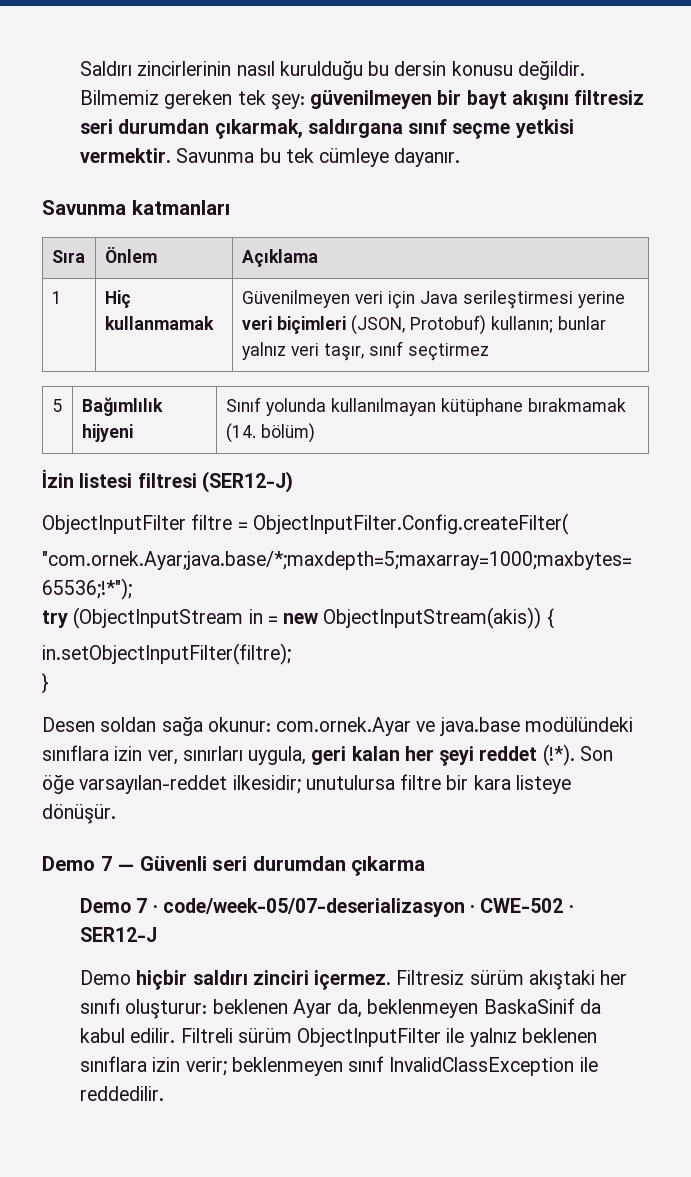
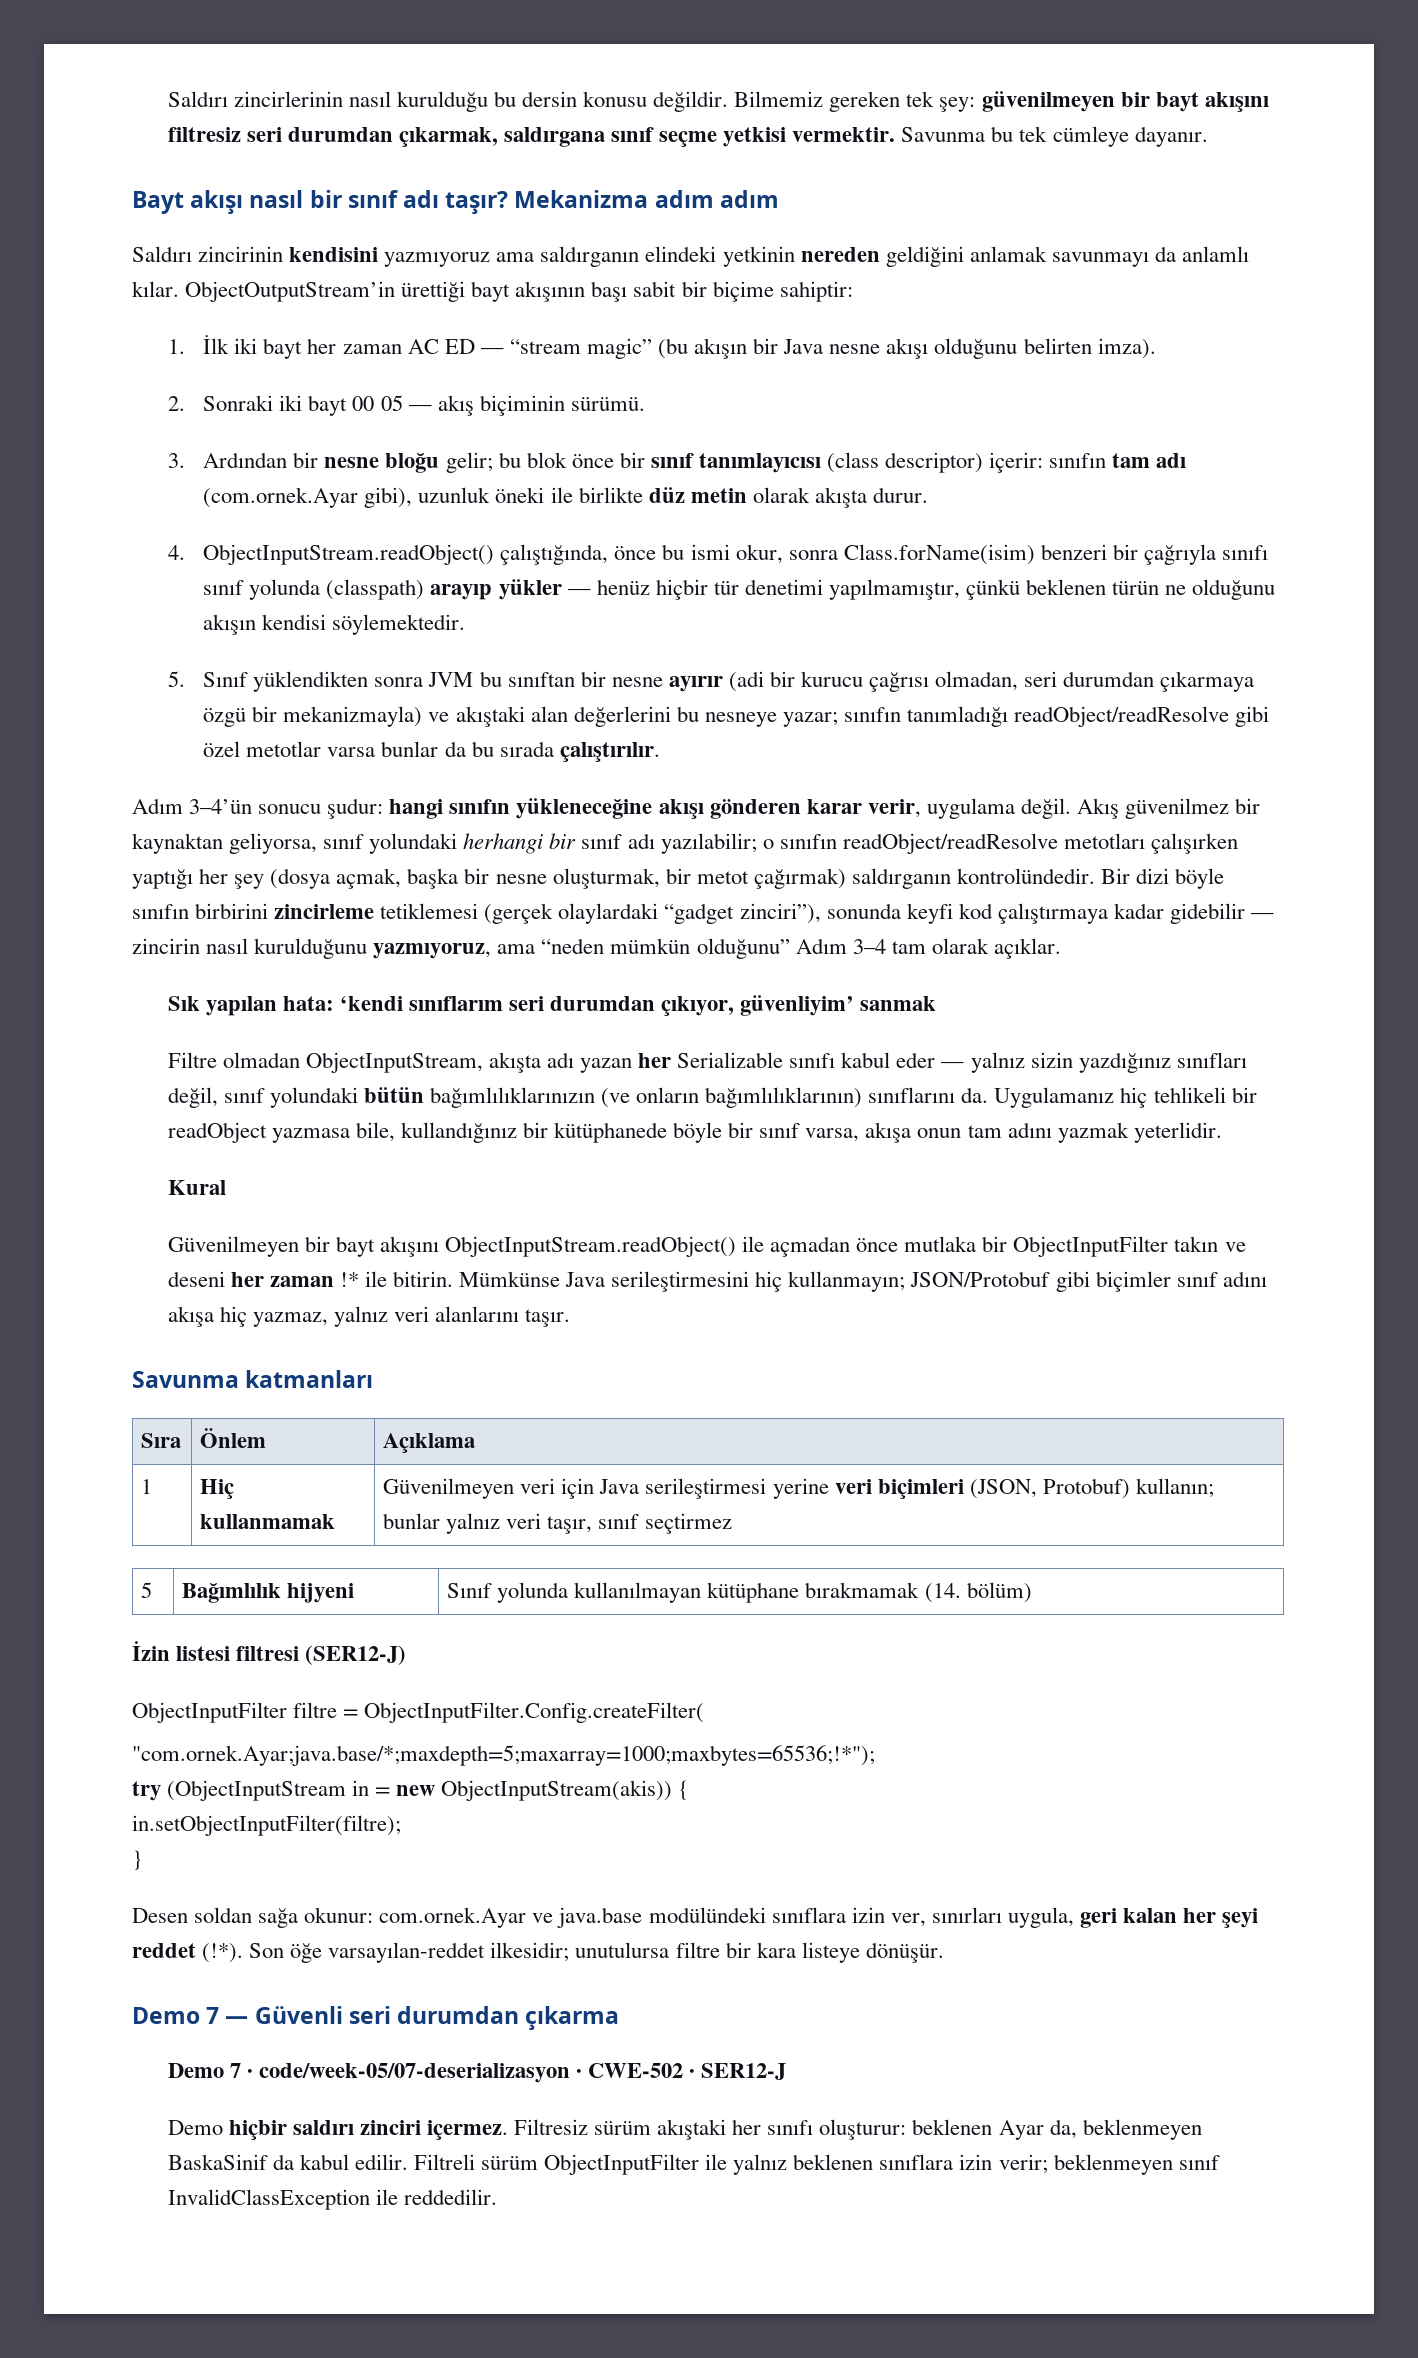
(461, 157) none -> [132,190,779,214] [132,246,1249,267] [132,281,853,302] [167,335,1156,359] [167,395,645,416] [167,452,1187,473] [203,487,928,508] [167,544,1269,565] [203,579,1276,600] [203,614,466,635] [167,671,1255,692] [203,706,1270,727] [203,741,660,762] [132,798,1261,819] [132,833,1238,854] [132,868,1225,889] [132,903,1275,924] [132,938,1061,959] [167,995,937,1016] [167,1052,1247,1073] [167,1087,1257,1108] [167,1122,1222,1143] [167,1180,226,1195] [167,1236,1246,1257] [167,1271,1267,1292] [167,1306,571,1327] // Bayt akışı nasıl bir sınıf adı taşır? Mekanizma adım adım // Saldırı zincirinin kendisini yazmıyoruz ama saldırganın elindeki yetkinin nereden geldiğini anlamak savunmayı da anlamlı kılar. ObjectOutputStream’in ürettiği bayt akışının başı sabit bir biçime sahiptir: // 1. İlk iki bayt her zaman AC ED — “stream magic” (bu akışın bir Java nesne akışı olduğunu belirten imza). // 2. Sonraki iki bayt 00 05 — akış biçiminin sürümü. // 3. Ardından bir nesne bloğu gelir; bu blok önce bir sınıf tanımlayıcısı (class descriptor) içerir: sınıfın tam adı (com.ornek.Ayar gibi), uzunluk öneki ile birlikte düz metin olarak akışta durur. // 4. ObjectInputStream.readObject() çalıştığında, önce bu ismi okur, sonra Class.forName(isim) benzeri bir çağrıyla sınıfı sınıf yolunda (classpath) arayıp yükler — henüz hiçbir tür denetimi yapılmamıştır, çünkü beklenen türün ne olduğunu akışın kendisi söylemektedir. // 5. Sınıf yüklendikten sonra JVM bu sınıftan bir nesne ayırır (adi bir kurucu çağrısı olmadan, seri durumdan çıkarmaya özgü bir mekanizmayla) ve akıştaki alan değerlerini bu nesneye yazar; sınıfın tanımladığı readObject/readResolve gibi özel metotlar varsa bunlar da bu sırada çalıştırılır. // Adım 3–4’ün sonucu şudur: hangi sınıfın yükleneceğine akışı gönderen karar verir, uygulama değil. Akış güvenilmez bir kaynaktan geliyorsa, sınıf yolundaki herhangi bir sınıf adı yazılabilir; o sınıfın readObject/readResolve metotları çalışırken yaptığı her şey (dosya açmak, başka bir nesne oluşturmak, bir metot çağırmak) saldırganın kontrolündedir. Bir dizi böyle sınıfın birbirini zincirleme tetiklemesi (gerçek olaylardaki “gadget zinciri”), sonunda keyfi kod çalıştırmaya kadar gidebilir — zincirin nasıl kurulduğunu yazmıyoruz, ama “neden mümkün olduğunu” Adım 3–4 tam olarak açıklar. // Sık yapılan hata: ‘kendi sınıflarım seri durumdan çıkıyor, güvenliyim’ sanmak // Filtre olmadan ObjectInputStream, akışta adı yazan her Serializable sınıfı kabul eder — yalnız sizin yazdığınız sınıfları değil, sınıf yolundaki bütün bağımlılıklarınızın (ve onların bağımlılıklarının) sınıflarını da. Uygulamanız hiç tehlikeli bir readObject yazmasa bile, kullandığınız bir kütüphanede böyle bir sınıf varsa, akışa onun tam adını yazmak yeterlidir. // Kural // Güvenilmeyen bir bayt akışını ObjectInputStream.readObject() ile açmadan önce mutlaka bir ObjectInputFilter takın ve deseni her zaman !* ile bitirin. Mümkünse Java serileştirmesini hiç kullanmayın; JSON/Protobuf gibi biçimler sınıf adını akışa hiç yazmaz, yalnız veri alanlarını taşır.

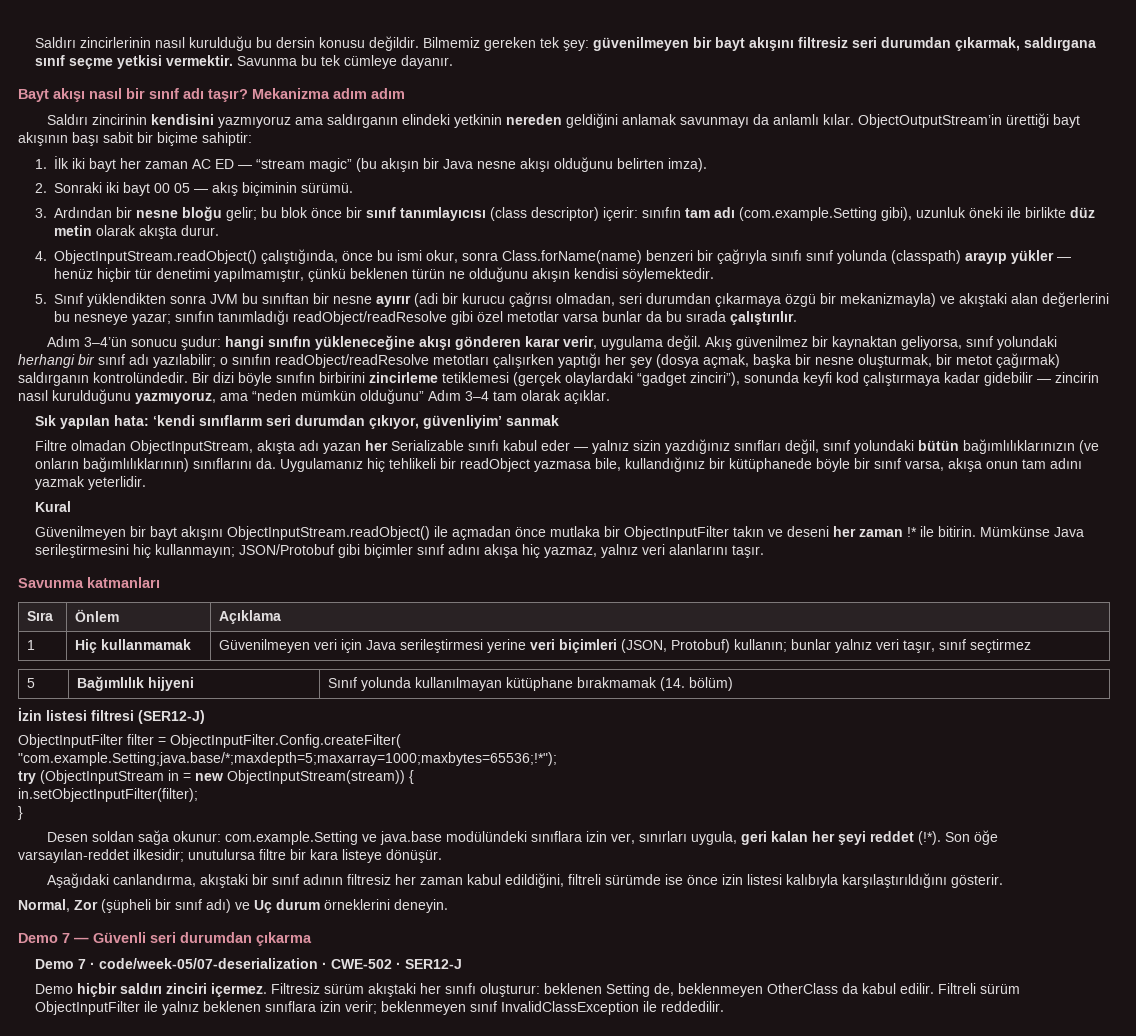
[203,487,359,508] (com.ornek.Ayar -> [738,207,877,221] (com.example.Setting
[843,544,1035,565] Class.forName(isim) -> [501,250,642,264] Class.forName(name)
[293,1702,338,1718] filtre -> [127,734,154,745] filter
[132,1745,875,1766] "com.ornek.Ayar;java.base/*;maxdepth=5;maxarray=1000;maxbytes=65536;!*"); -> [18,752,557,766] "com.example.Setting;java.base/*;maxdepth=5;maxarray=1000;maxbytes=65536;!*");
[441,1780,673,1801] ObjectInputStream(akis)) -> [227,770,405,784] ObjectInputStream(stream))
[132,1815,401,1836] in.setObjectInputFilter(filtre); -> [18,788,198,802] in.setObjectInputFilter(filter);
[379,1907,527,1928] com.ornek.Ayar -> [225,831,359,845] com.example.Setting
(944, 1952) none -> [47,873,1004,888] [18,899,448,913] // Aşağıdaki canlandırma, akıştaki bir sınıf adının filtresiz her zaman kabul edildiğini, filtreli sürümde ise önce izin listesi kalıbıyla karşılaştırıldığını gösterir. // Normal, Zor (şüpheli bir sınıf adı) ve Uç durum örneklerini deneyin.
[258,2063,570,2083] code/week-05/07-deserializasyon -> [98,958,318,969] code/week-05/07-deserialization
[998,2119,1202,2140] [167,2154,268,2170] Ayar da, beklenmeyen BaskaSinif -> [605,983,838,997] Setting de, beklenmeyen OtherClass

